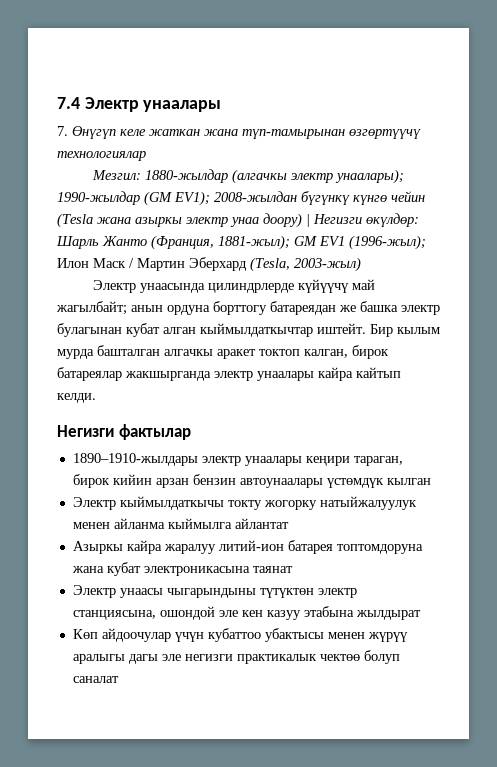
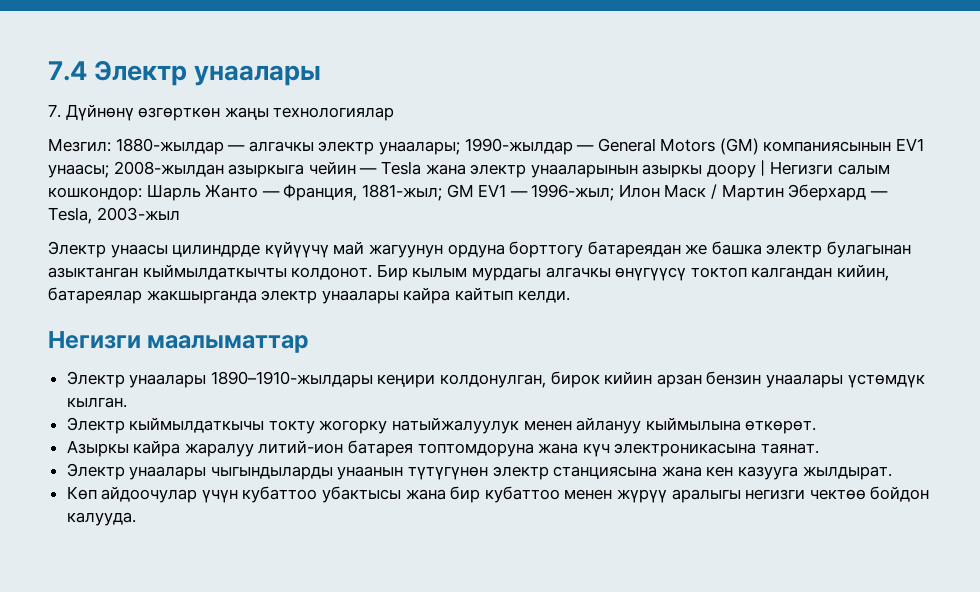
[72,126,421,139] [57,151,146,161] [91,169,404,184] [57,191,425,206] [57,213,419,228] [56,235,426,250] Өнүгүп келе жаткан жана түп-тамырынан өзгөртүүчү технологиялар // Мезгил: 1880-жылдар (алгачкы электр унаалары); 1990-жылдар (GM EV1); 2008-жылдан бүгүнкү күнгө чейин (Tesla жана азыркы электр унаа доору) | Негизги өкүлдөр: Шарль Жанто (Франция, 1881-жыл); GM EV1 (1996-жыл); -> [65,104,395,121] [48,138,925,155] [48,160,890,178] [48,184,615,201] Дүйнөнү өзгөрткөн жаңы технологиялар // Мезгил: 1880-жылдар — алгачкы электр унаалары; 1990-жылдар — General Motors (GM) компаниясынын EV1 унаасы; 2008-жылдан азыркыга чейин — Tesla жана электр унааларынын азыркы доору | Негизги салым кошкондор: Шарль Жанто — Франция, 1881-жыл; GM EV1 — 1996-жыл;
[250,257,361,272] [92,279,375,293] [56,301,163,315] (Tesla, 2003-жыл) // Электр унаасында цилиндрлерде күйүүчү май жагылбайт; анын -> [869,191,888,197] [48,207,180,224] [48,241,443,258] — Tesla, 2003-жыл // Электр унаасы цилиндрде күйүүчү май жагуунун
[126,323,440,337] [57,345,389,359] кубат алган кыймылдаткычтар иштейт. Бир кылым мурда башталган алгачкы аракет токтоп калган, бирок -> [48,264,889,281] азыктанган кыймылдаткычты колдонот. Бир кылым мурдагы алгачкы өнүгүүсү токтоп калгандан кийин,
[118,424,191,440] [72,453,403,466] фактылар // 1890–1910-жылдары электр унаалары кеңири тараган, -> [147,335,310,353] [66,371,547,388] маалыматтар // Электр унаалары 1890–1910-жылдары кеңири колдонулган,
[239,478,431,488] автоунаалары үстөмдүк кылган -> [766,374,925,388] [66,397,127,408] унаалары үстөмдүк кылган.
[113,518,289,529] айланма кыймылга айлантат -> [576,417,817,434] айлануу кыймылына өткөрөт.
[106,562,293,576] [72,585,357,598] [72,606,421,620] кубат электроникасына таянат // Электр унаасы чыгарындыны түтүктөн электр станциясына, ошондой эле кен казуу этабына жылдырат -> [582,443,820,457] [66,463,892,480] күч электроникасына таянат. // Электр унаалары чыгындыларды унаанын түтүгүнөн электр станциясына жана кен казууга жылдырат.
[327,632,408,642] [72,650,400,664] [72,676,119,683] менен жүрүү аралыгы дагы эле негизги практикалык чектөө болуп саналат -> [405,486,930,503] [66,512,136,526] жана бир кубаттоо менен жүрүү аралыгы негизги чектөө бойдон калууда.

